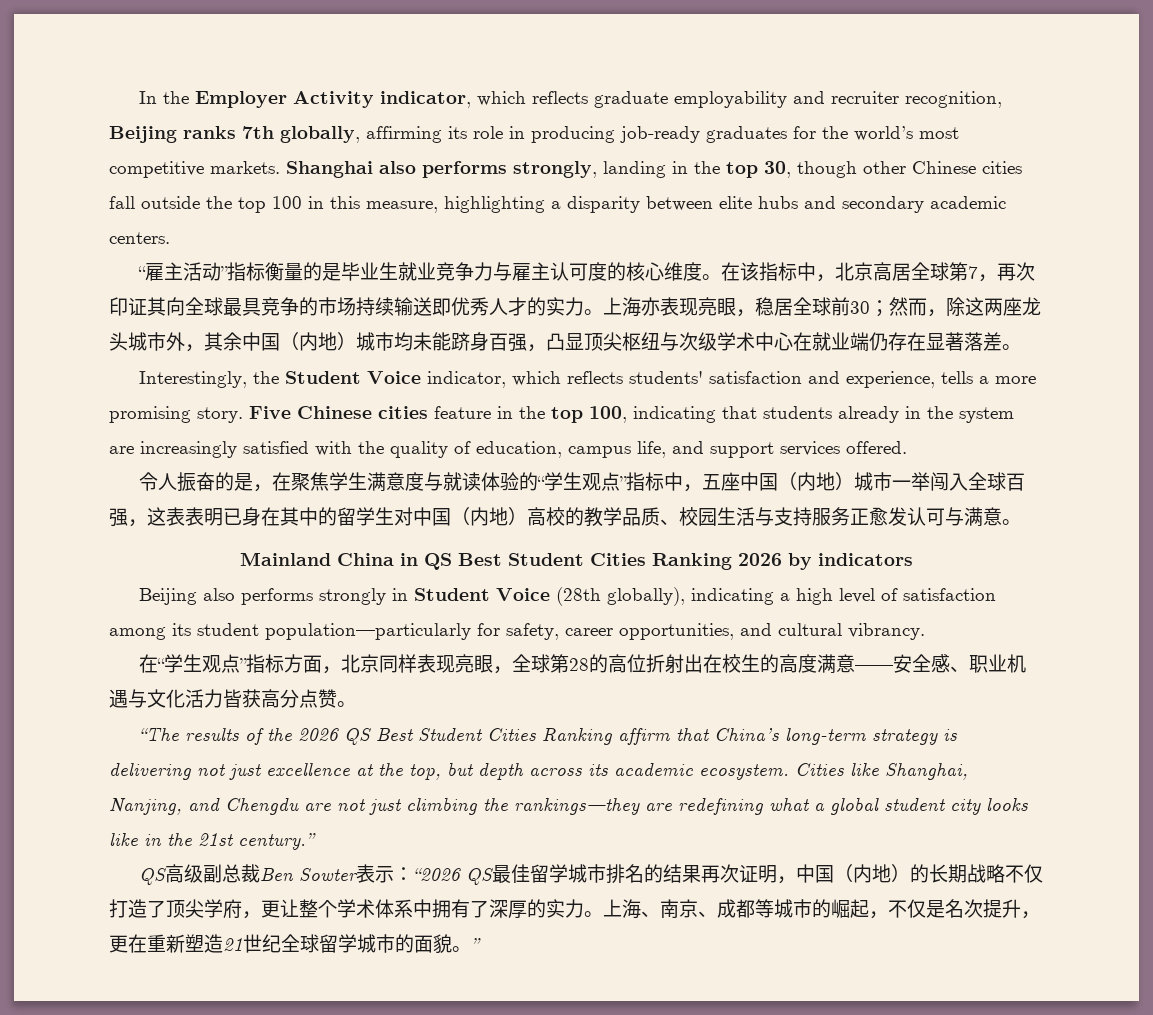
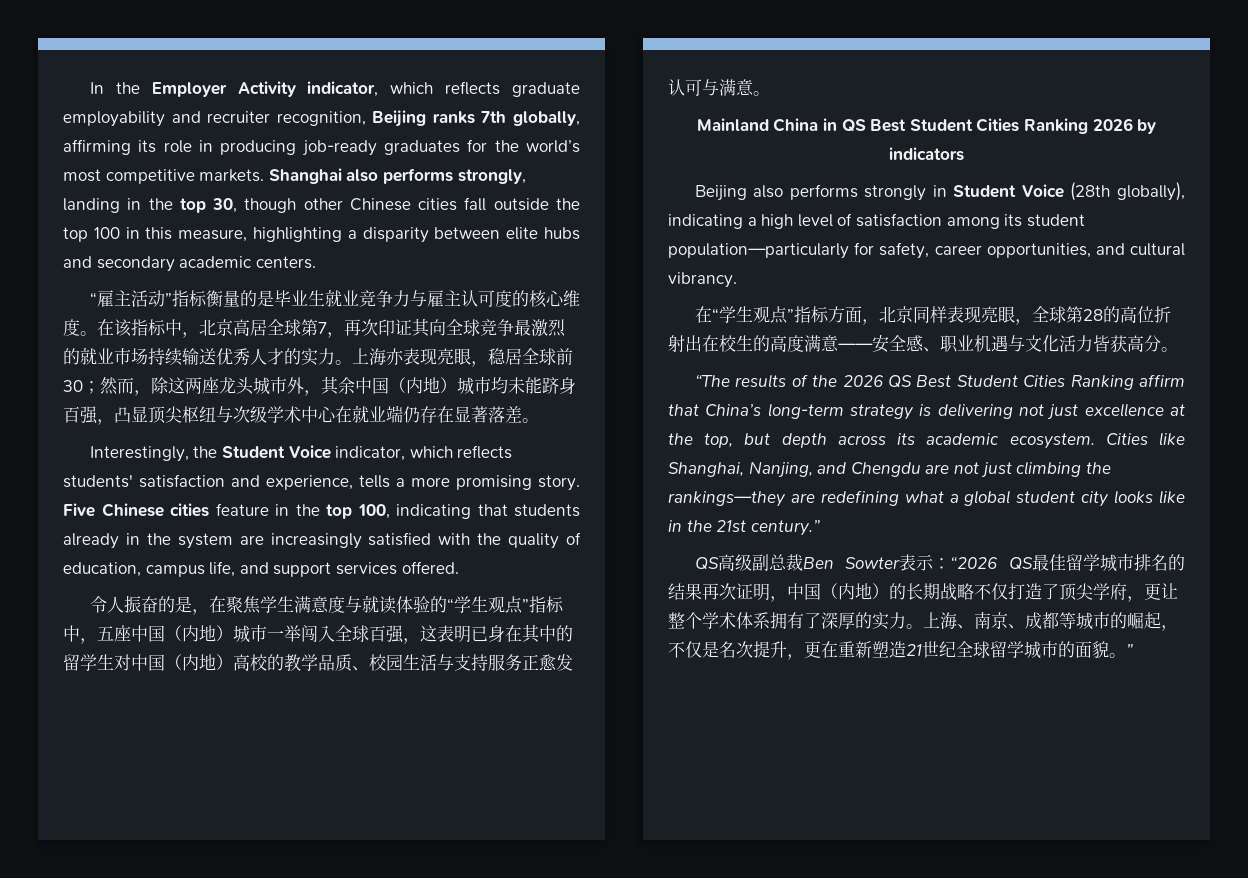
[223,297,318,316] 最具竞争的 -> [480,319,566,337] [63,347,114,365] 竞争最激烈的就业
[432,298,451,316] 即 -> (216, 356) none
[185,507,204,526] 表 -> (454, 633) none
[299,689,337,708] 点赞 -> (1161, 343) none
[413,899,432,918] 中 -> (770, 620) none

